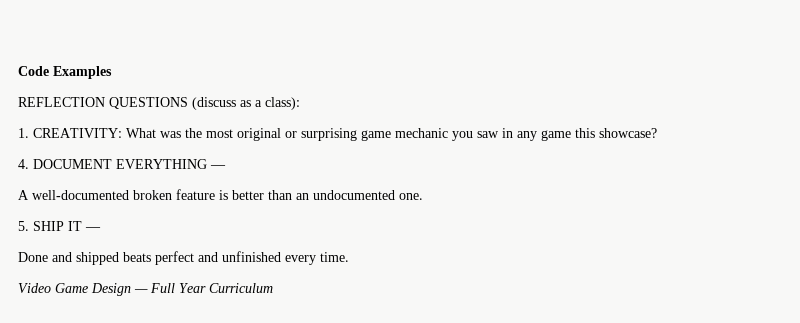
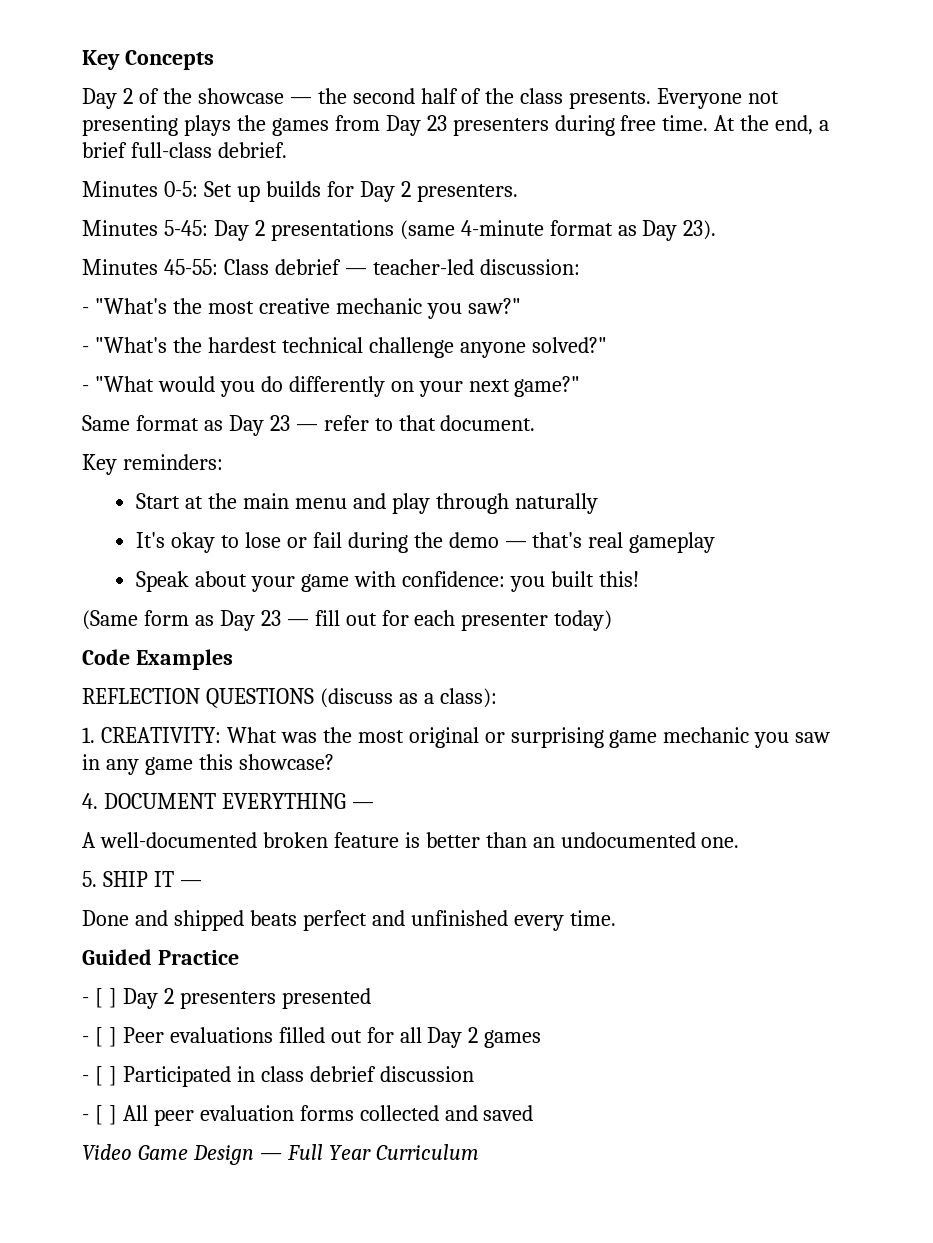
(18, 71) none -> [82,50,214,70] [82,88,780,109] [82,115,830,136] [82,142,287,158] [82,181,518,202] [82,220,717,241] [82,259,580,275] [82,298,521,319] [82,337,607,358] [82,376,581,397] [82,415,536,436] [82,454,223,475] [136,493,598,514] [136,532,716,553] [136,571,639,592] [82,610,613,631] Key Concepts // Day 2 of the showcase — the second half of the class presents. Everyone not presenting plays the games from Day 23 presenters during free time. At the end, a brief full-class debrief. // Minutes 0-5: Set up builds for Day 2 presenters. // Minutes 5-45: Day 2 presentations (same 4-minute format as Day 23). // Minutes 45-55: Class debrief — teacher-led discussion: // - "What's the most creative mechanic you saw?" // - "What's the hardest technical challenge anyone solved?" // - "What would you do differently on your next game?" // Same format as Day 23 — refer to that document. // Key reminders: // Start at the main menu and play through naturally // It's okay to lose or fail during the demo — that's real gameplay // Speak about your game with confidence: you built this! // (Same form as Day 23 — fill out for each presenter today) //
(349, 257) none -> [82,949,239,965] [82,988,371,1009] [82,1027,542,1048] [82,1066,474,1087] [82,1105,534,1126] // Guided Practice // - [ ] Day 2 presenters presented // - [ ] Peer evaluations filled out for all Day 2 games // - [ ] Participated in class debrief discussion // - [ ] All peer evaluation forms collected and saved

